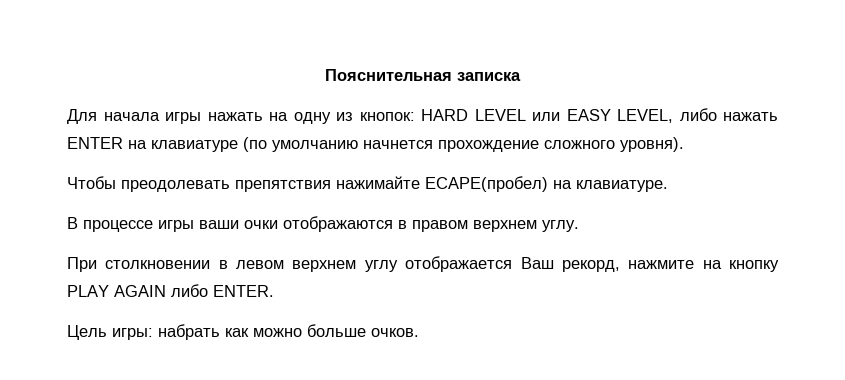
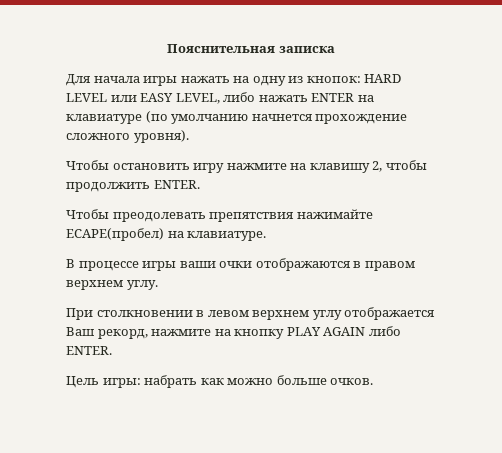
(684, 144) none -> [66,160,427,173] [66,180,200,192] // Чтобы остановить игру нажмите на клавишу 2, чтобы продолжить ENTER.

